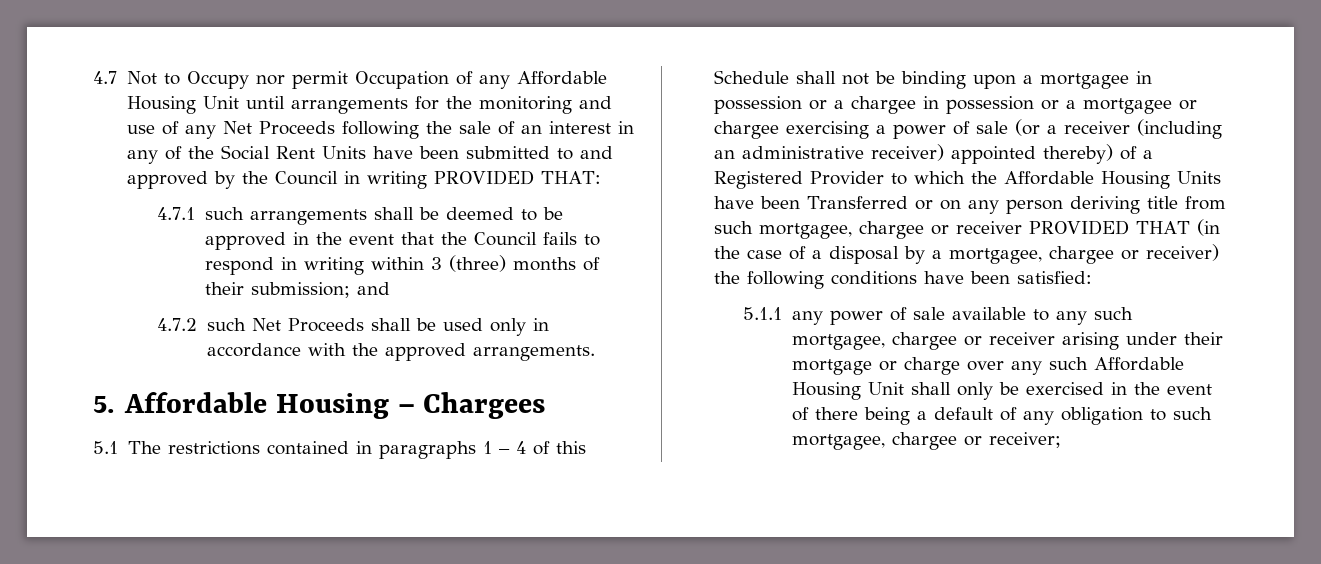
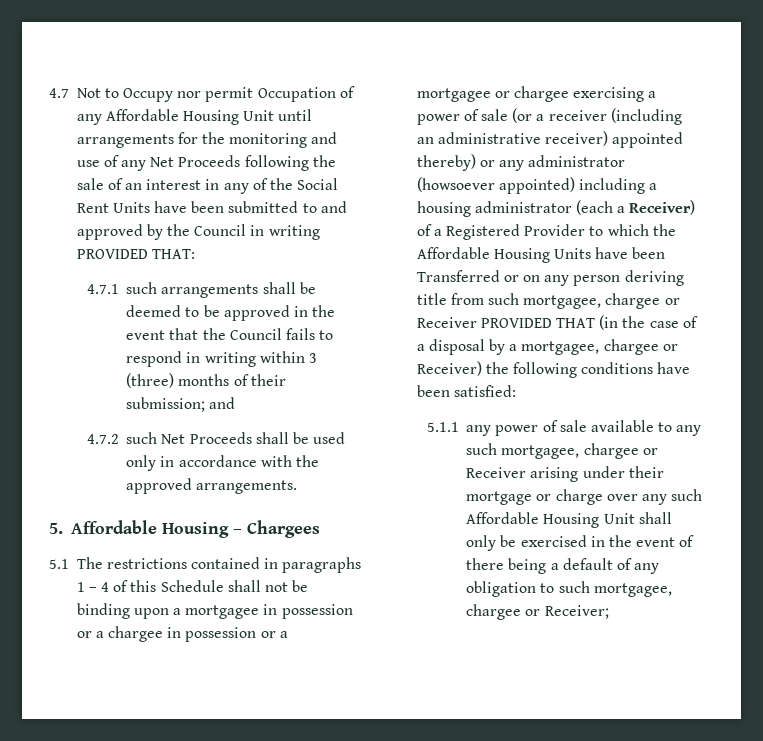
(1113, 154) none -> [479,155,626,171] [416,177,658,194] [416,200,696,217] or any administrator (howsoever appointed) including a housing administrator (each a Receiver)
[955,221,1022,234] receiver -> [416,317,477,328] Receiver
[1145,244,1219,261] receiver) -> [416,361,482,376] Receiver)
[988,332,1055,345] receiver -> [466,467,527,478] Receiver
[988,432,1061,448] receiver; -> [544,605,609,619] Receiver;

